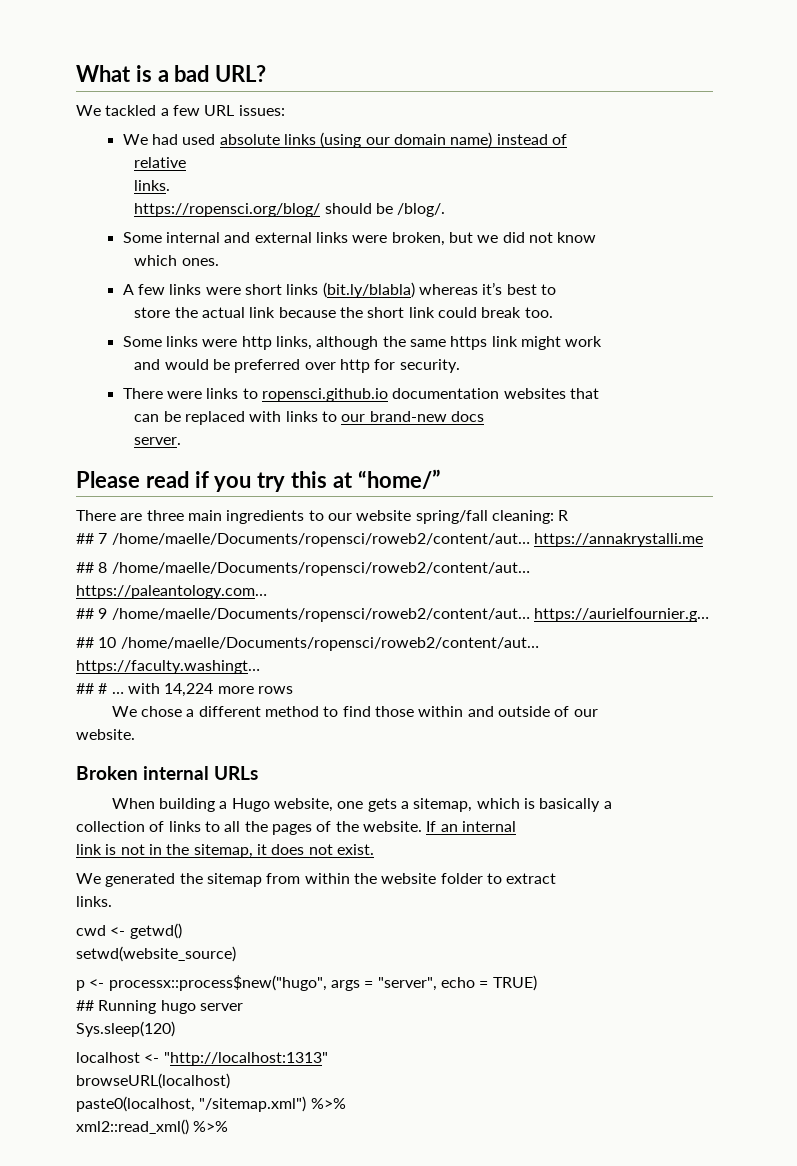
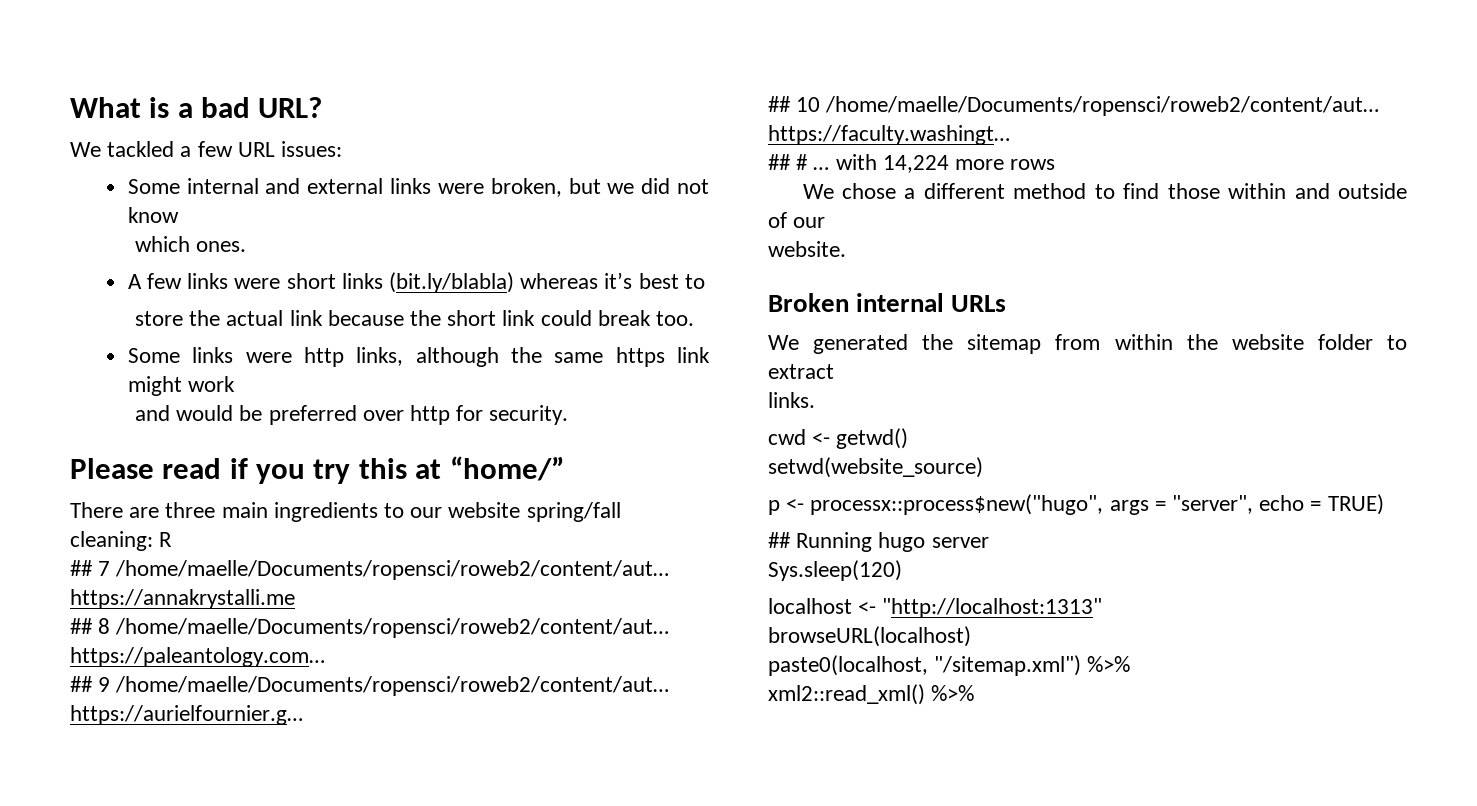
[122,132,568,148] [134,157,187,168] [134,180,171,191] [134,203,446,217] // We had used absolute links (using our domain name) instead of // relative // links. // https://ropensci.org/blog/ should be /blog/. -> (343, 149) none
[122,388,600,402] [134,411,485,425] [134,437,182,445] // There were links to ropensci.github.io documentation websites that // can be replaced with links to our brand-new docs // server. -> (569, 415) none
[111,798,612,812] [76,821,516,835] [76,844,374,858] // When building a Hugo website, one gets a sitemap, which is basically a // collection of links to all the pages of the website. If an internal // link is not in the sitemap, it does not exist. -> (1007, 303) none

